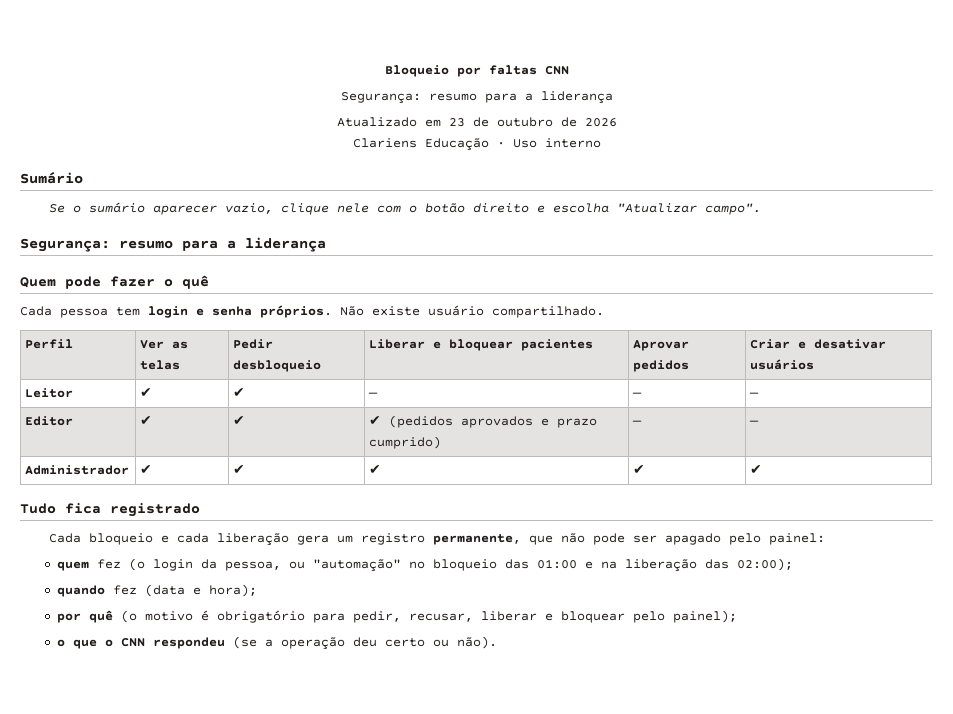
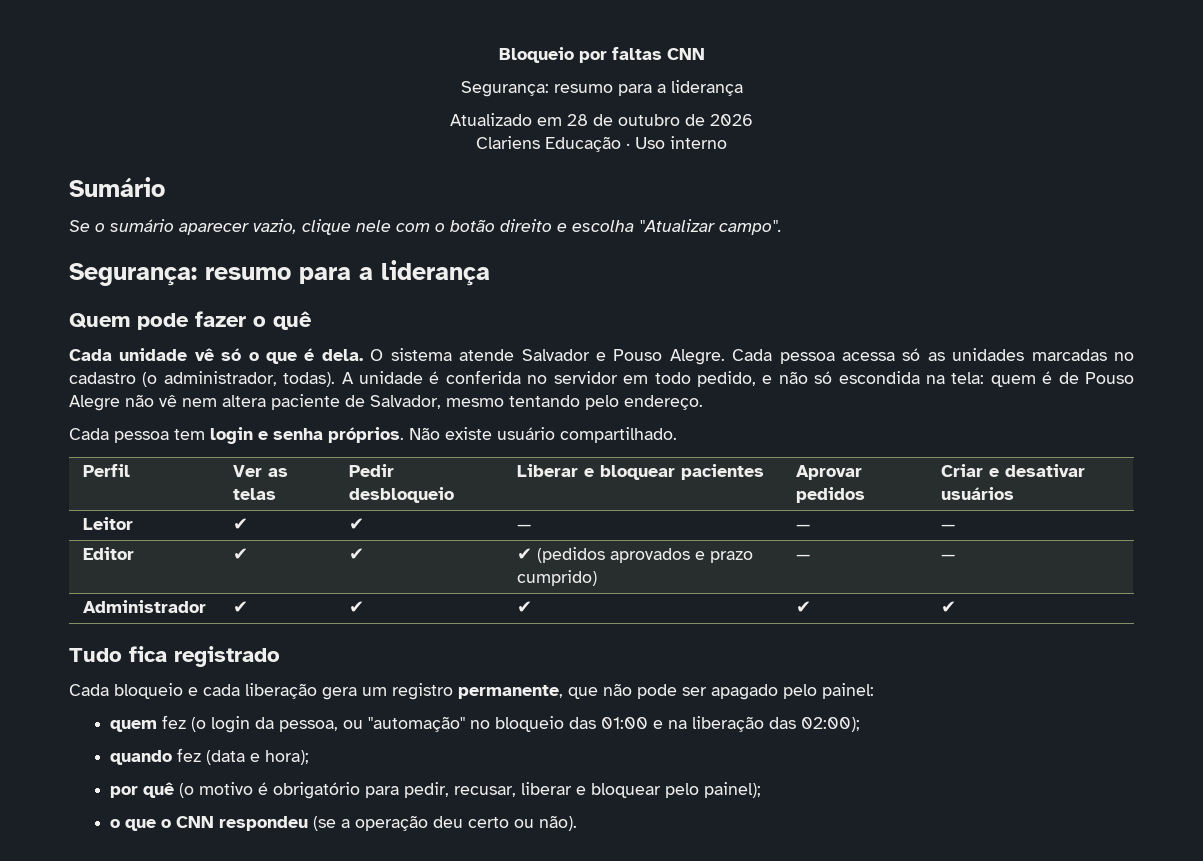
[448,118,465,127] 23 -> [567,114,588,126] 28
(209, 282) none -> [69,348,1134,365] [69,370,1134,387] [69,394,703,411] // Cada unidade vê só o que é dela. O sistema atende Salvador e Pouso Alegre. Cada pessoa acessa só as unidades marcadas no cadastro (o administrador, todas). A unidade é conferida no servidor em todo pedido, e não só escondida na tela: quem é de Pouso Alegre não vê nem altera paciente de Salvador, mesmo tentando pelo endereço.

